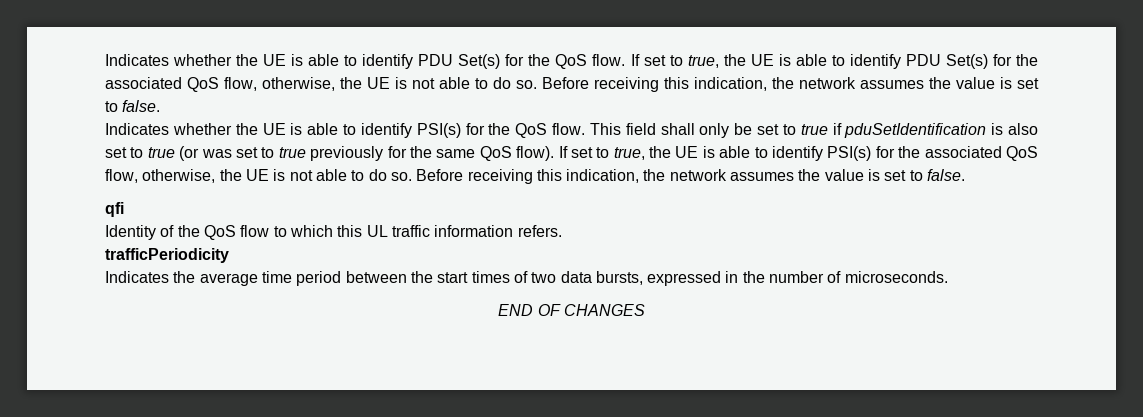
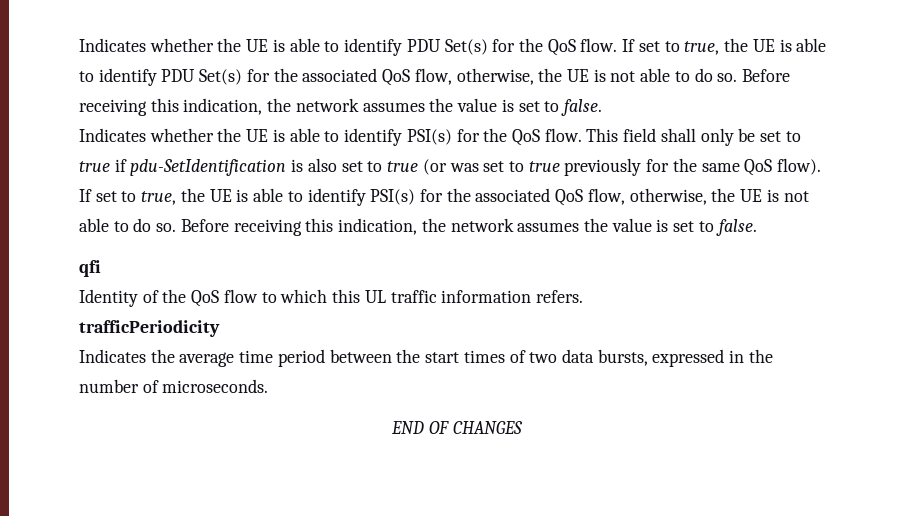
[844,123,987,138] pduSetIdentification -> [130,159,287,176] pdu-SetIdentification

